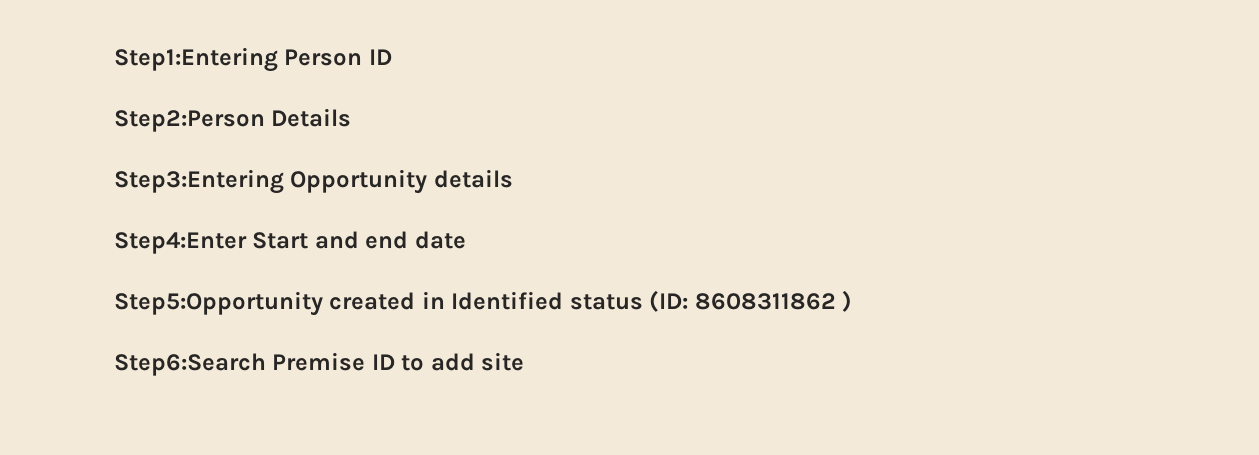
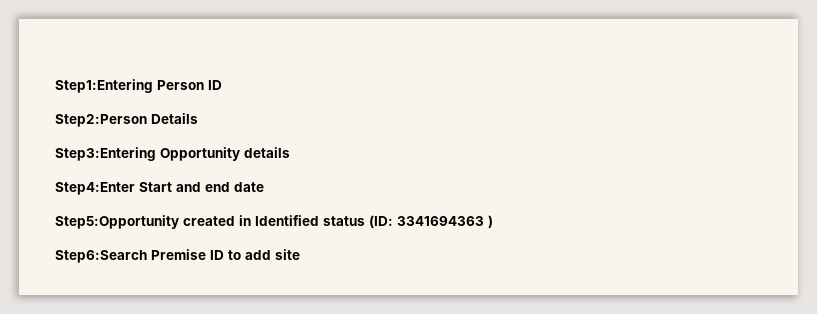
[694,293,836,310] 8608311862 -> [397,216,484,226] 3341694363

